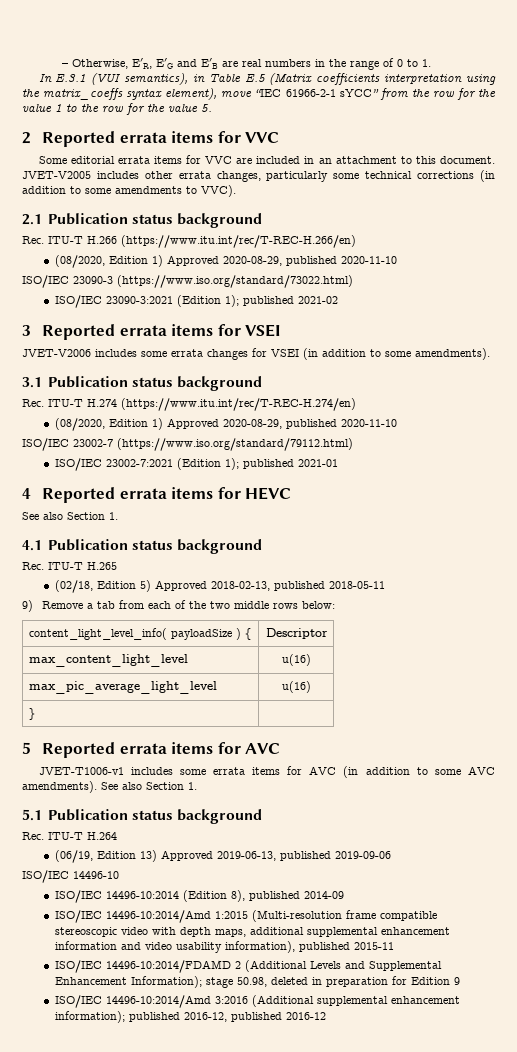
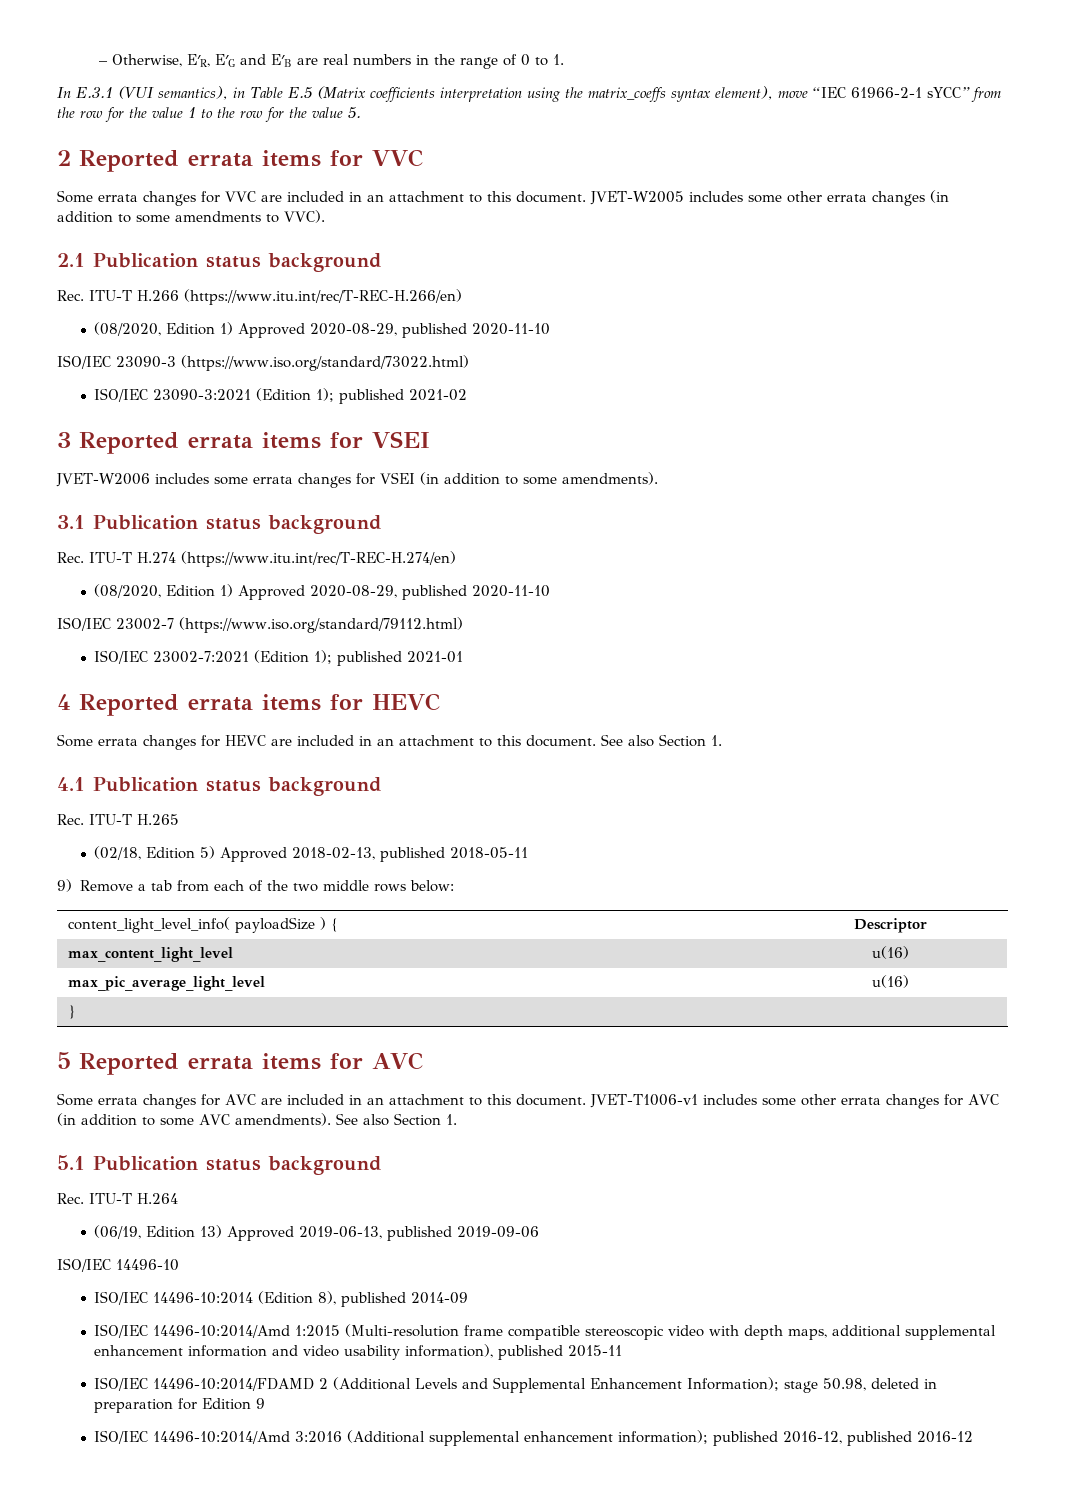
[70,156,182,164] editorial errata items -> [98,191,196,206] errata changes
[22,171,475,182] JVET-V2005 includes other errata changes, particularly some technical corrections -> [590,191,925,206] JVET-W2005 includes some other errata changes
[22,349,91,357] JVET-V2006 -> [56,473,150,487] JVET-W2006
(292, 493) none -> [57,734,596,750] Some errata changes for HEVC are included in an attachment to this document.
[38,767,281,775] JVET-T1006-v1 includes some errata items -> [57,1093,939,1109] Some errata changes for AVC are included in an attachment to this document. JVET-T1006-v1 includes some other errata changes

